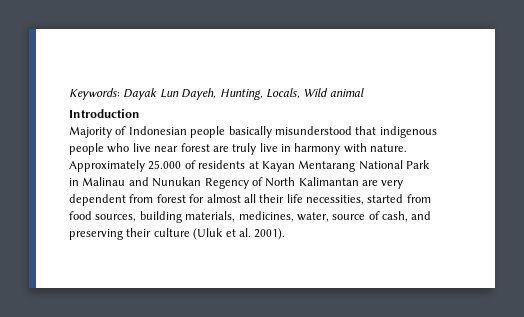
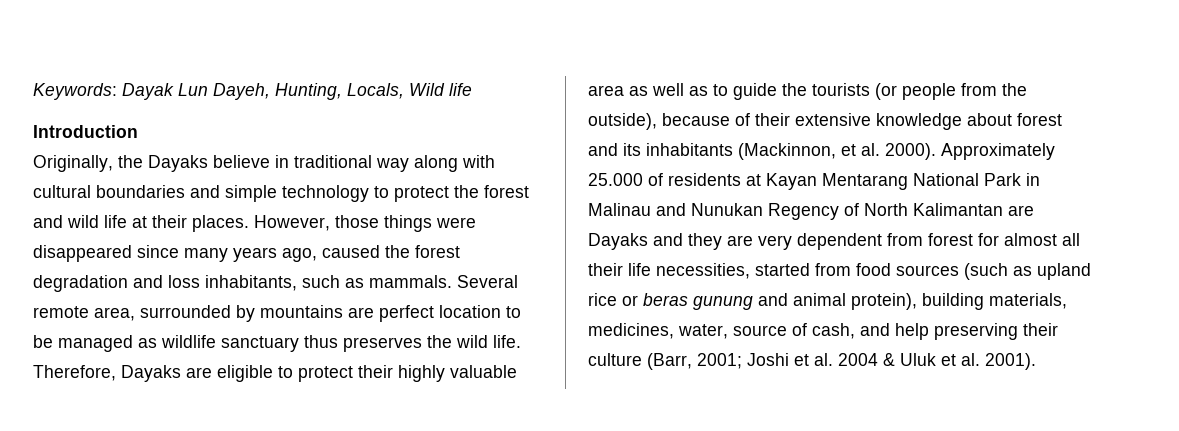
[329,88,364,97] animal -> [449,83,472,96] life
[69,126,437,138] [69,143,408,155] Majority of Indonesian people basically misunderstood that indigenous people who live near forest are truly live in harmony with nature. -> [33,155,495,172] [33,185,529,202] [33,215,476,232] [33,245,460,262] [33,275,518,292] [33,305,521,322] [33,335,521,352] [33,365,517,382] [588,83,1027,100] [588,113,1062,130] [588,143,936,160] Originally, the Dayaks believe in traditional way along with cultural boundaries and simple technology to protect the forest and wild life at their places. However, those things were disappeared since many years ago, caused the forest degradation and loss inhabitants, such as mammals. Several remote area, surrounded by mountains are perfect location to be managed as wildlife sanctuary thus preserves the wild life. Therefore, Dayaks are eligible to protect their highly valuable area as well as to guide the tourists (or people from the outside), because of their extensive knowledge about forest and its inhabitants (Mackinnon, et al. 2000).
(378, 183) none -> [588,233,753,250] Dayaks and they are
[95,214,137,222] sources, -> [896,263,1091,280] [588,293,917,310] sources (such as upland rice or beras gunung and animal protein),
(432, 215) none -> [895,323,929,340] help
[193,228,224,240] (Uluk -> [647,353,936,370] (Barr, 2001; Joshi et al. 2004 & Uluk

